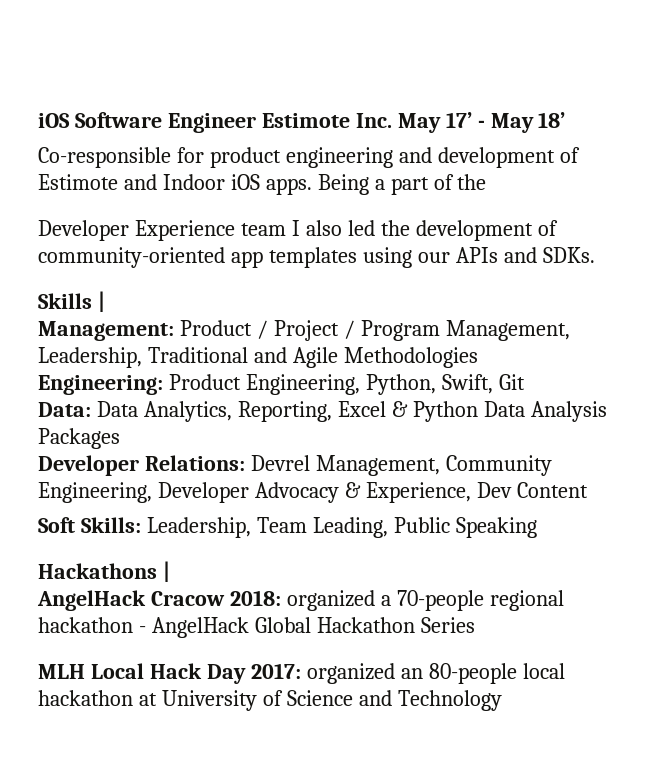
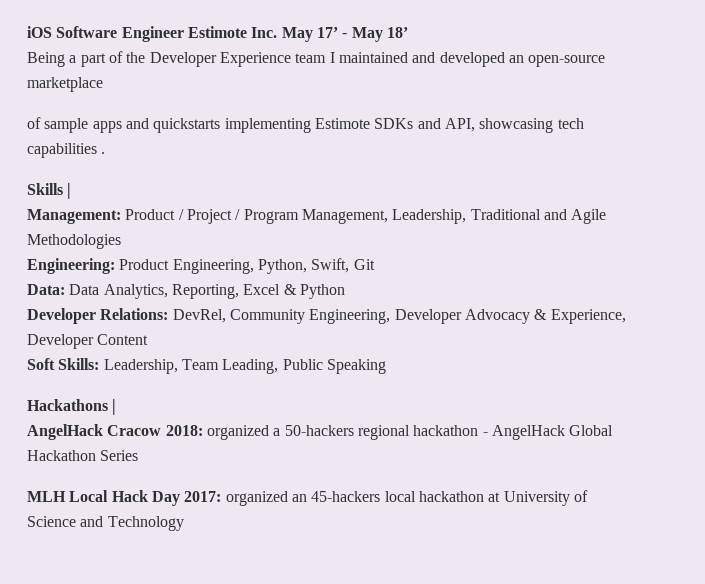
[38,147,580,168] [38,174,312,195] Co-responsible for product engineering and development of Estimote and Indoor iOS apps. -> (408, 32) none
(487, 182) // -> (146, 57) none
[305,220,558,241] [38,247,595,268] also led the development of community-oriented app templates using our APIs and SDKs. -> [338,52,606,67] [27,77,103,92] [27,117,584,133] [27,143,106,158] maintained and developed an open-source marketplace // of sample apps and quickstarts implementing Estimote SDKs and API, showcasing tech capabilities .
[483,401,607,422] [38,428,120,449] Data Analysis Packages -> (345, 291) none
[250,455,440,476] Devrel Management, -> [172,309,226,323] DevRel,
[476,482,512,498] Dev -> [27,334,94,349] Developer
[396,590,484,611] 70-people -> [284,425,354,436] 50-hackers
[428,663,517,684] 80-people -> [311,491,381,502] 45-hackers

